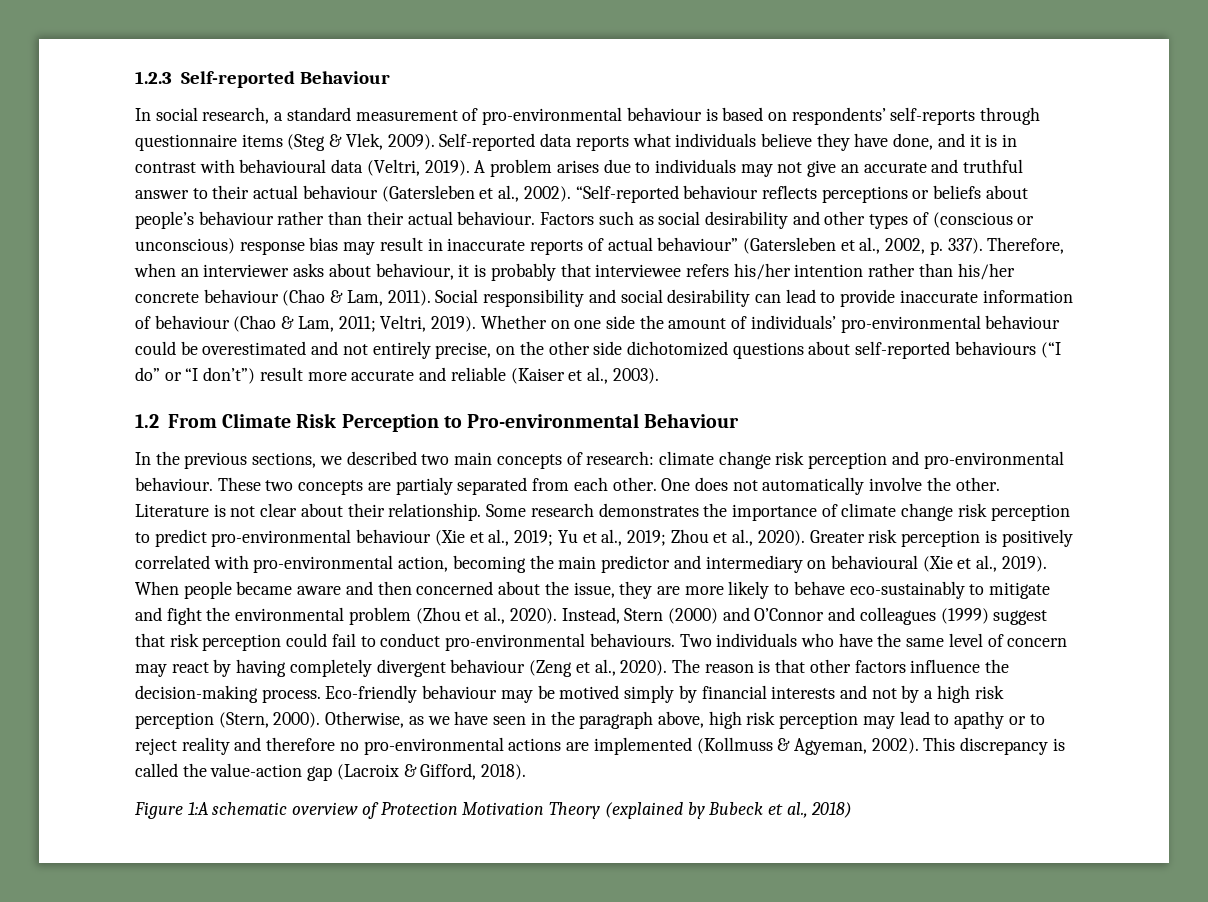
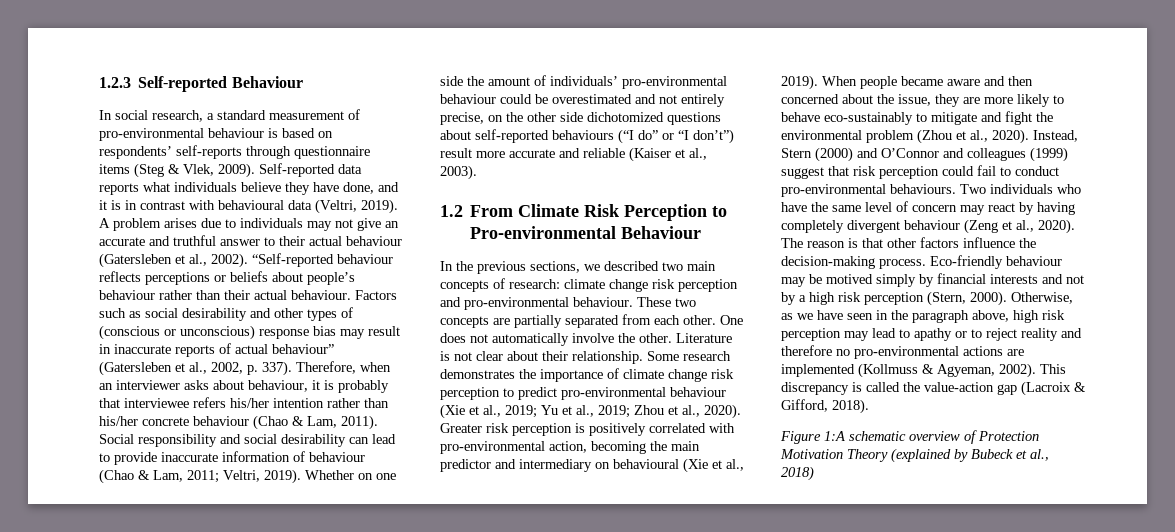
[395,477,453,495] partialy -> [514,315,562,328] partially

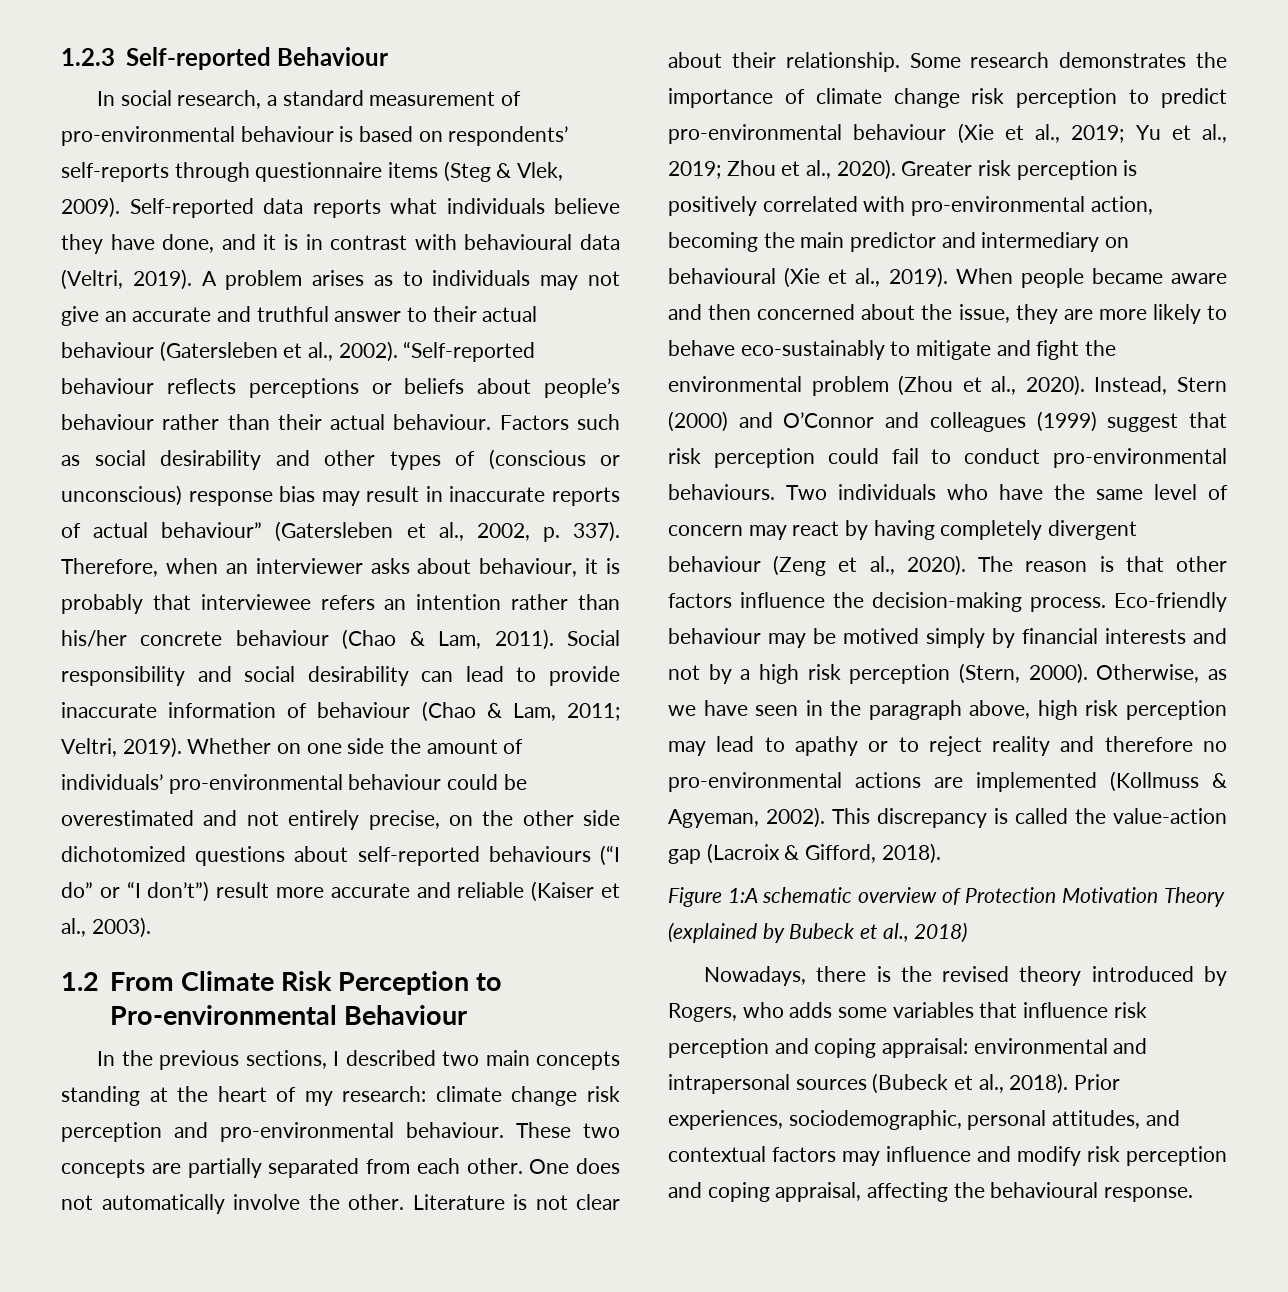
[201,218,221,228] due -> [373,275,393,286] as
[230,398,269,408] his/her -> [384,599,407,610] an
[584,264,600,271] we -> [333,1051,340,1066] I
[493,278,505,289] of -> [61,1086,333,1106] standing at the heart of my
(814, 473) none -> [704,966,1227,986] [668,1002,1147,1022] [668,1038,1148,1058] [668,1073,1121,1094] [668,1110,1180,1130] [668,1146,1227,1166] [668,1182,1194,1202] // Nowadays, there is the revised theory introduced by Rogers, who adds some variables that influence risk perception and coping appraisal: environmental and intrapersonal sources (Bubeck et al., 2018). Prior experiences, sociodemographic, personal attitudes, and contextual factors may influence and modify risk perception and coping appraisal, affecting the behavioural response.

